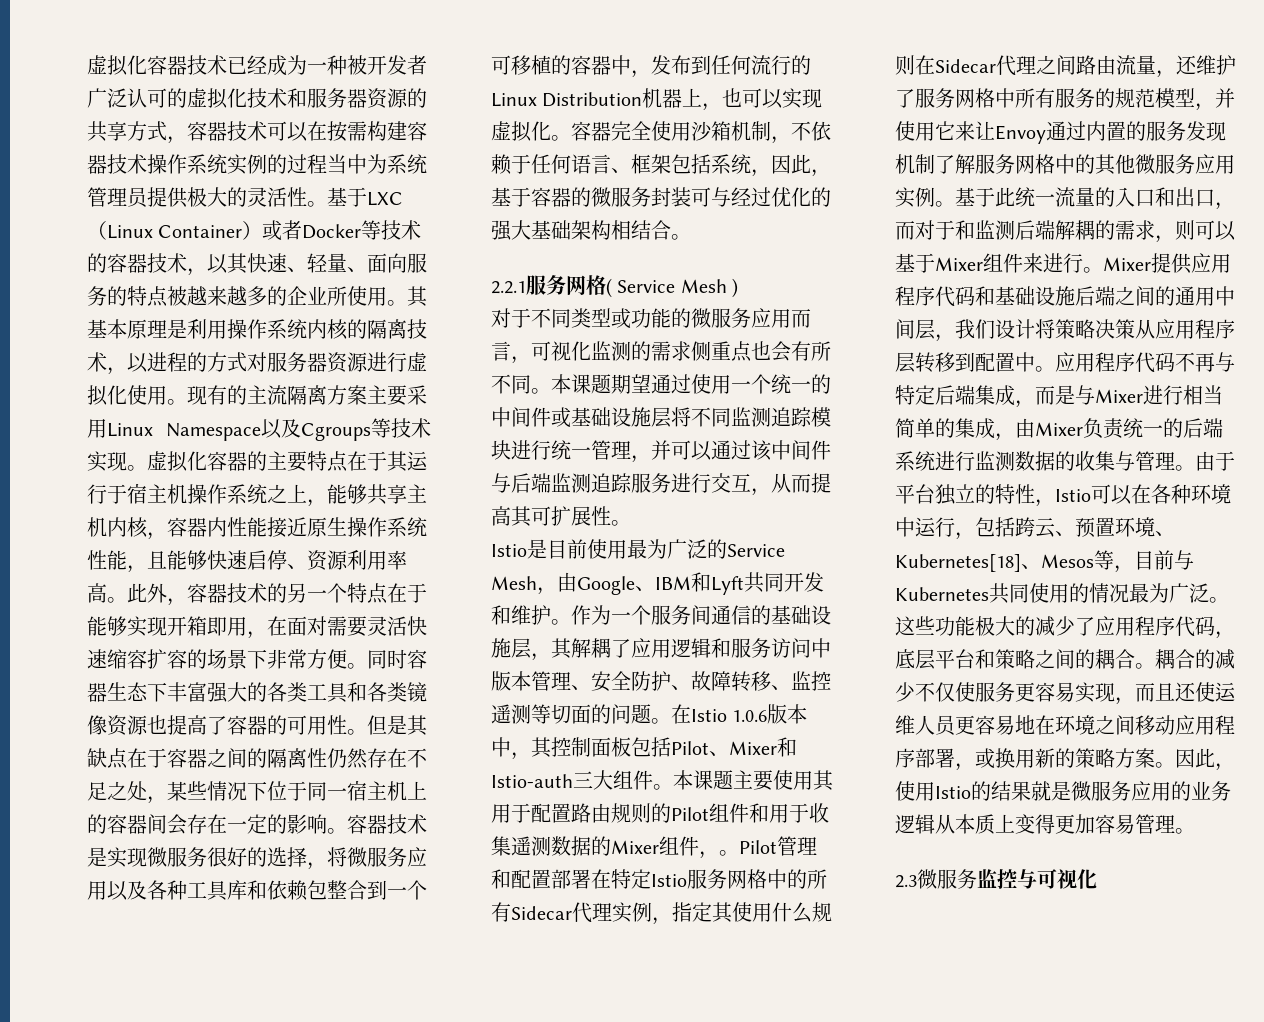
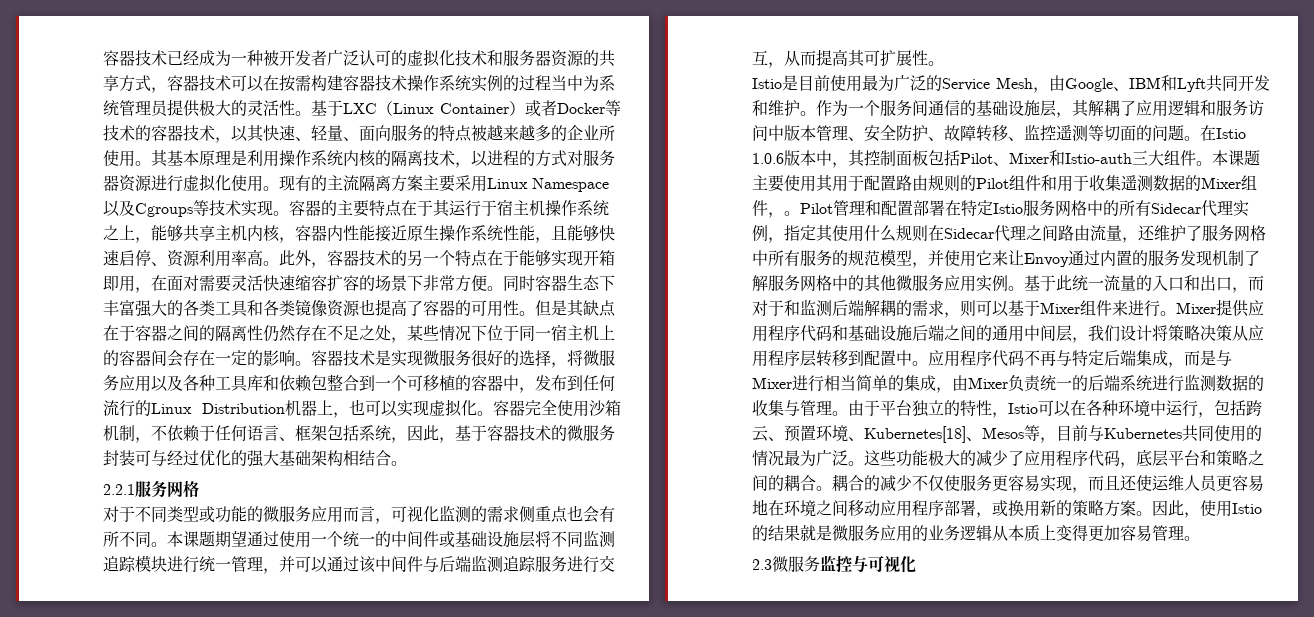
[87,55,147,76] 虚拟化 -> (103, 58) none
[147,451,207,472] 虚拟化 -> (289, 213) none
(571, 197) none -> [519,425,551,441] 技术
[606,278,739,298] ( Service Mesh ) -> (199, 489) none

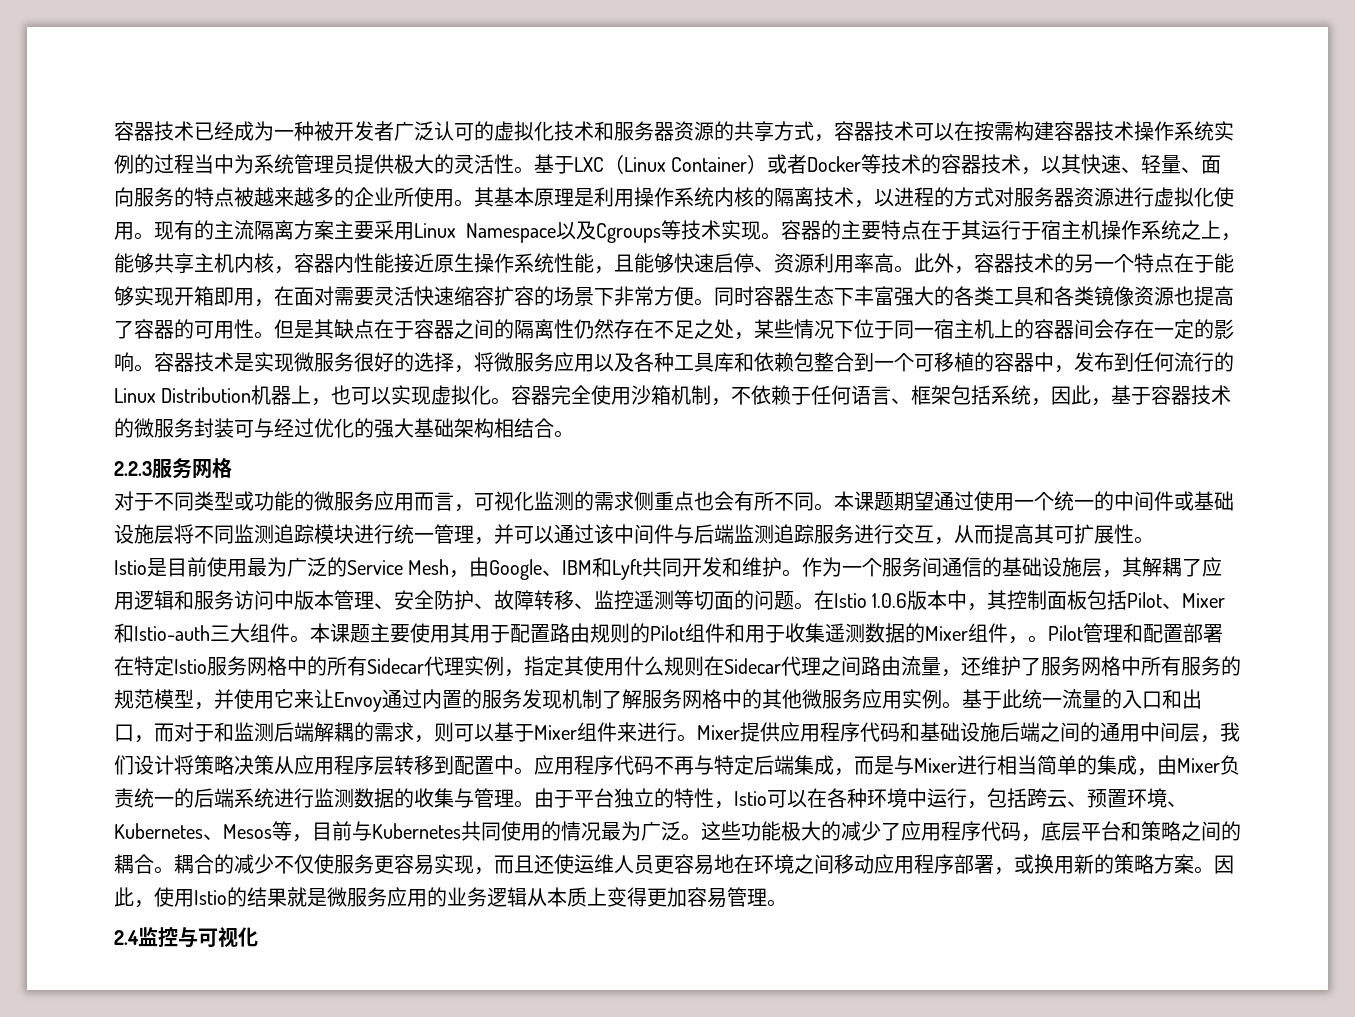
[103,484,135,495] 2.2.1 -> [114,461,152,476] 2.2.3
[864,426,966,443] Kubernetes[18] -> [114,823,203,839] Kubernetes
[752,556,820,572] 2.3微服务 -> [114,930,139,945] 2.4

